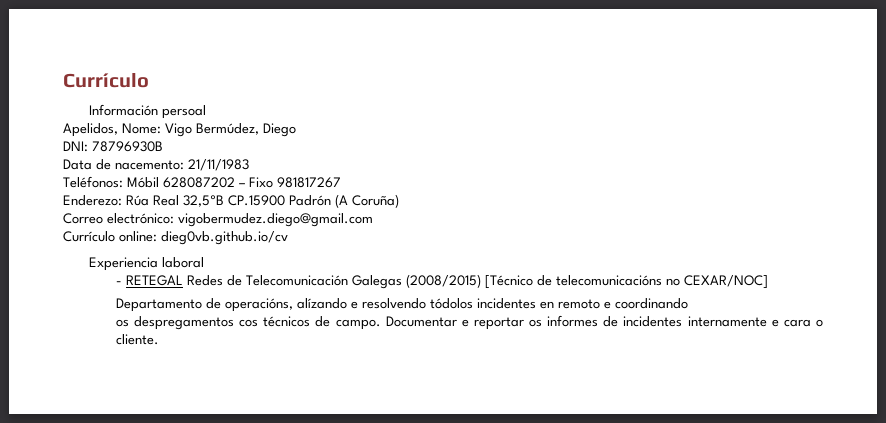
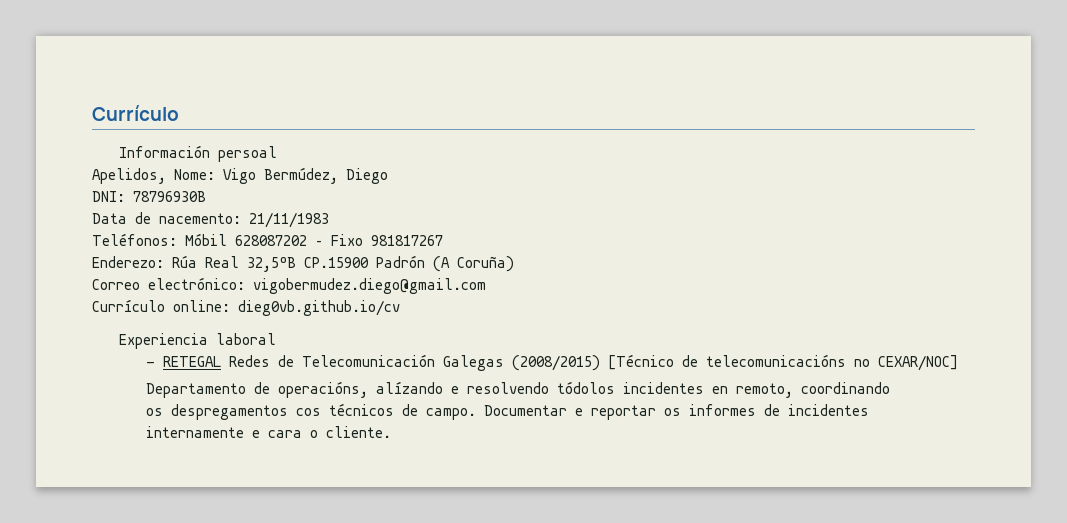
[557,299,611,309] remoto e -> [736,383,794,398] remoto,

